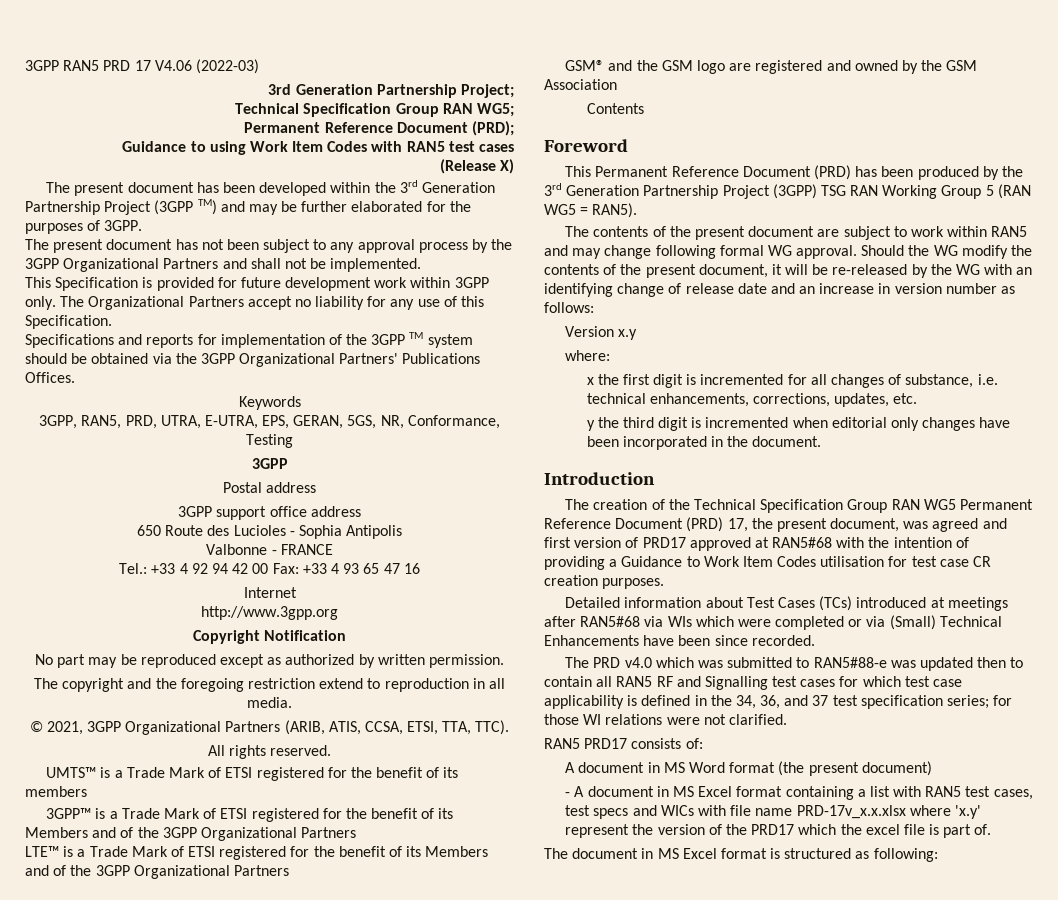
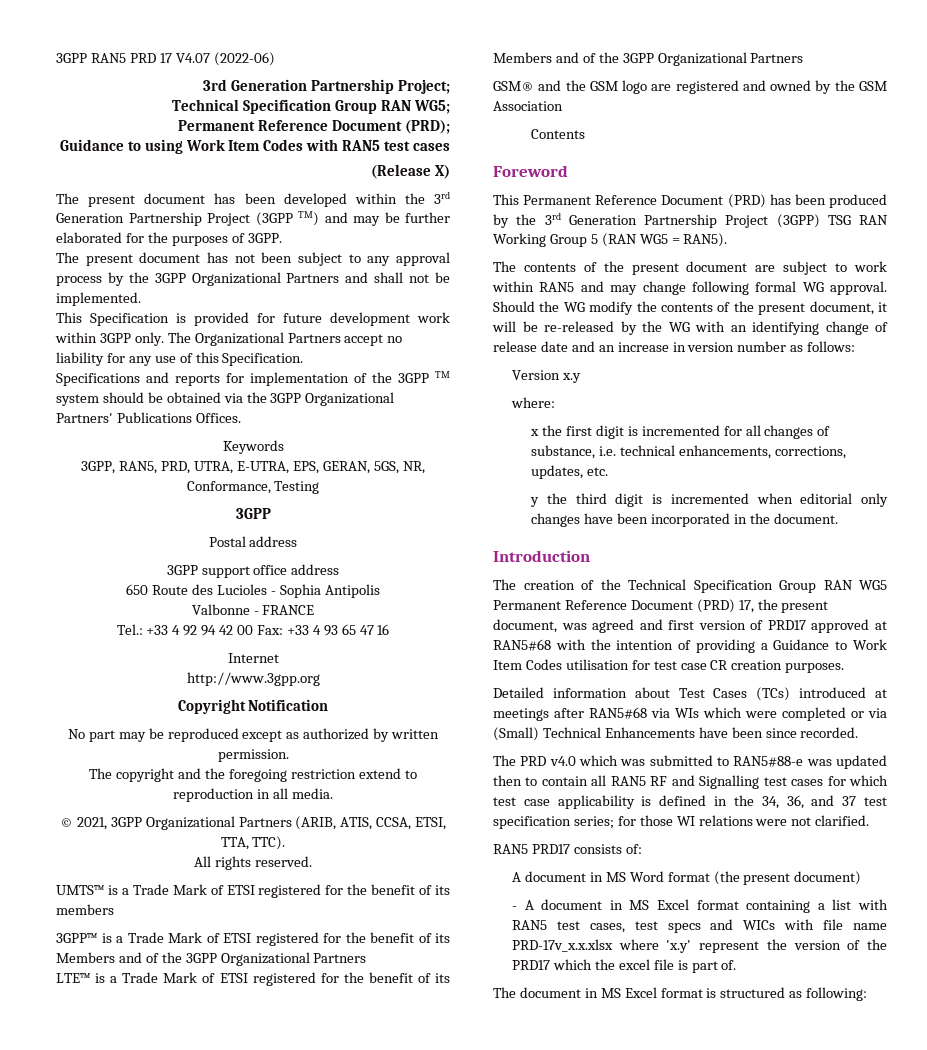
[154,59,259,74] V4.06 (2022-03) -> [175,52,275,66] V4.07 (2022-06)

